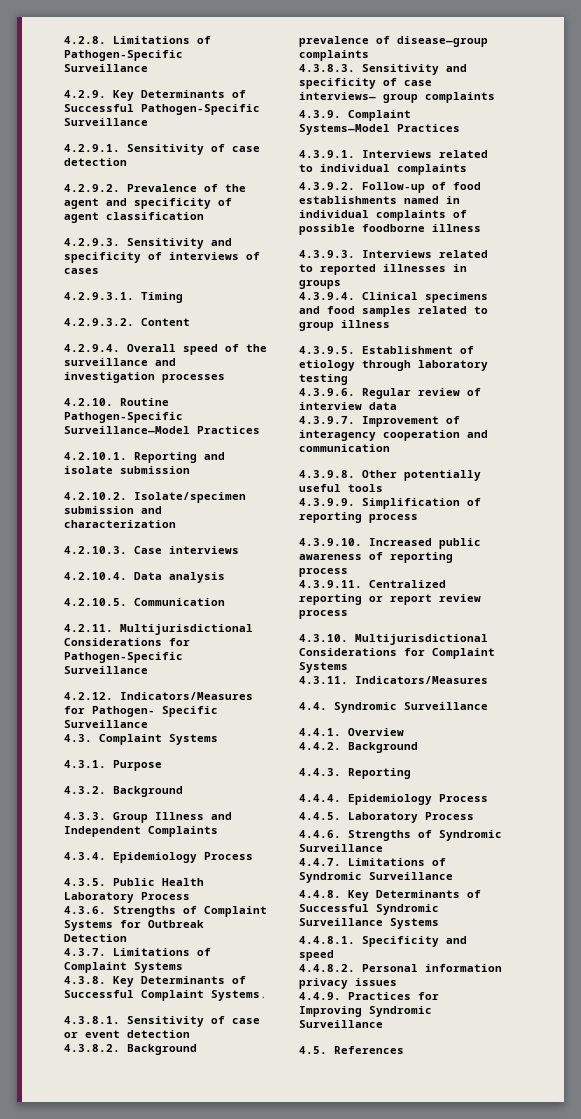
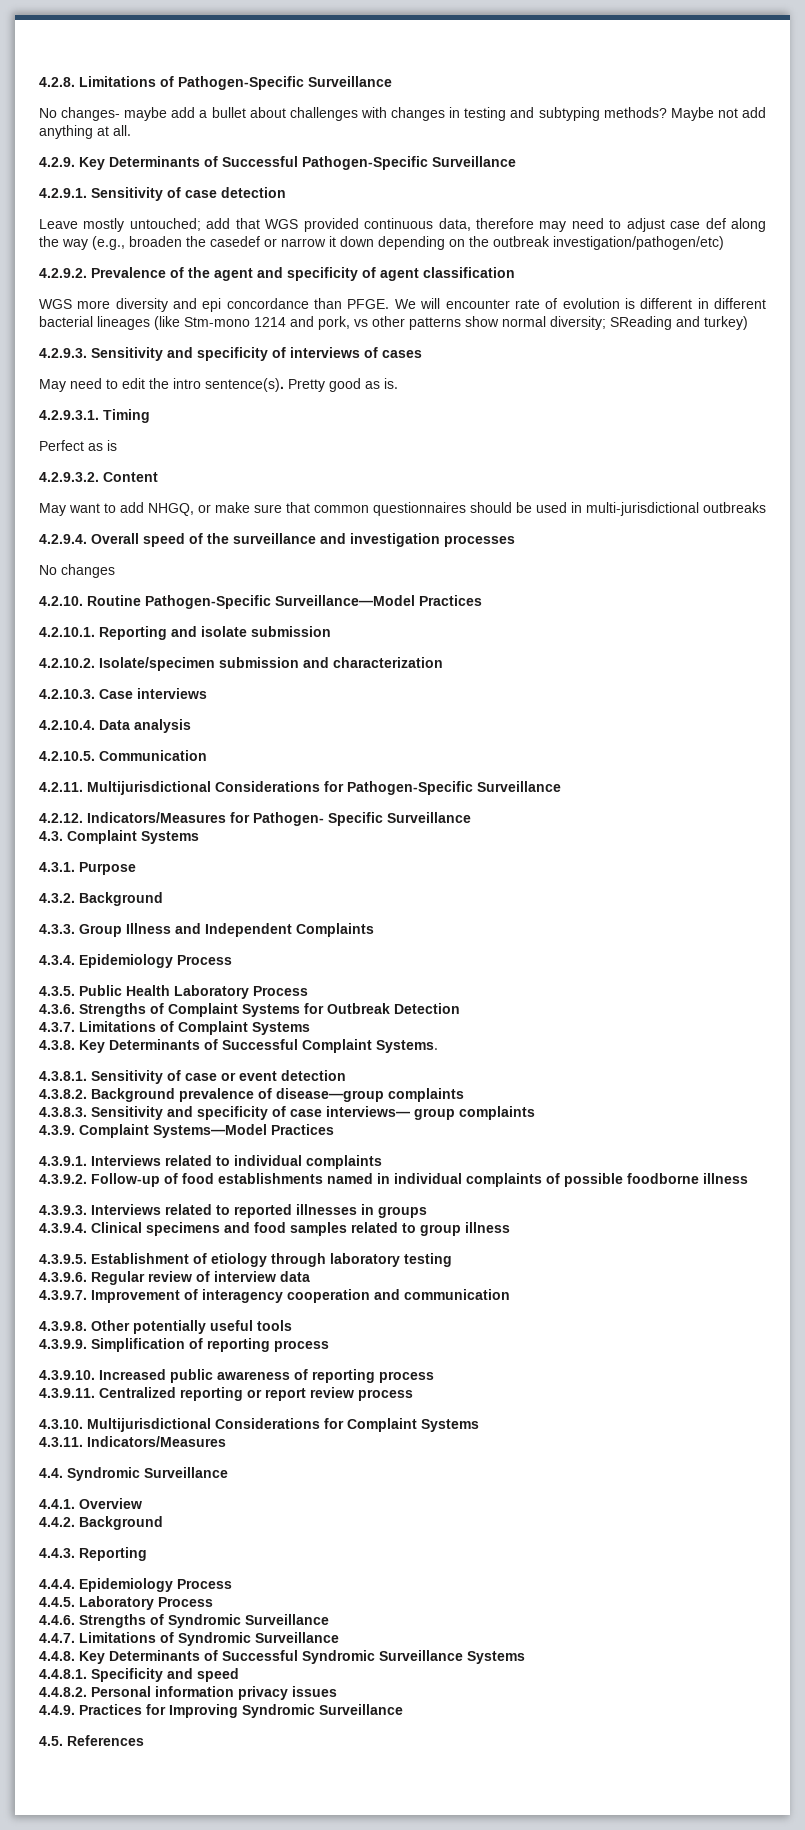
(148, 68) none -> [39,107,767,121] [39,125,131,139] // No changes- maybe add a bullet about challenges with changes in testing and subtyping methods? Maybe not add anything at all.
(127, 162) none -> [39,218,766,232] [39,236,724,250] // Leave mostly untouched; add that WGS provided continuous data, therefore may need to adjust case def along the way (e.g., broaden the casedef or narrow it down depending on the outbreak investigation/pathogen/etc)
(204, 216) none -> [39,298,767,312] [39,316,748,330] // WGS more diversity and epi concordance than PFGE. We will encounter rate of evolution is different in different bacterial lineages (like Stm-mono 1214 and pork, vs other patterns show normal diversity; SReading and turkey)
(99, 271) none -> [39,378,398,392] // May need to edit the intro sentence(s). Pretty good as is.
(183, 297) none -> [39,440,117,451] // Perfect as is
(190, 322) none -> [39,502,766,516] // May want to add NHGQ, or make sure that common questionnaires should be used in multi-jurisdictional outbreaks
(225, 378) none -> [39,564,115,578] // No changes

